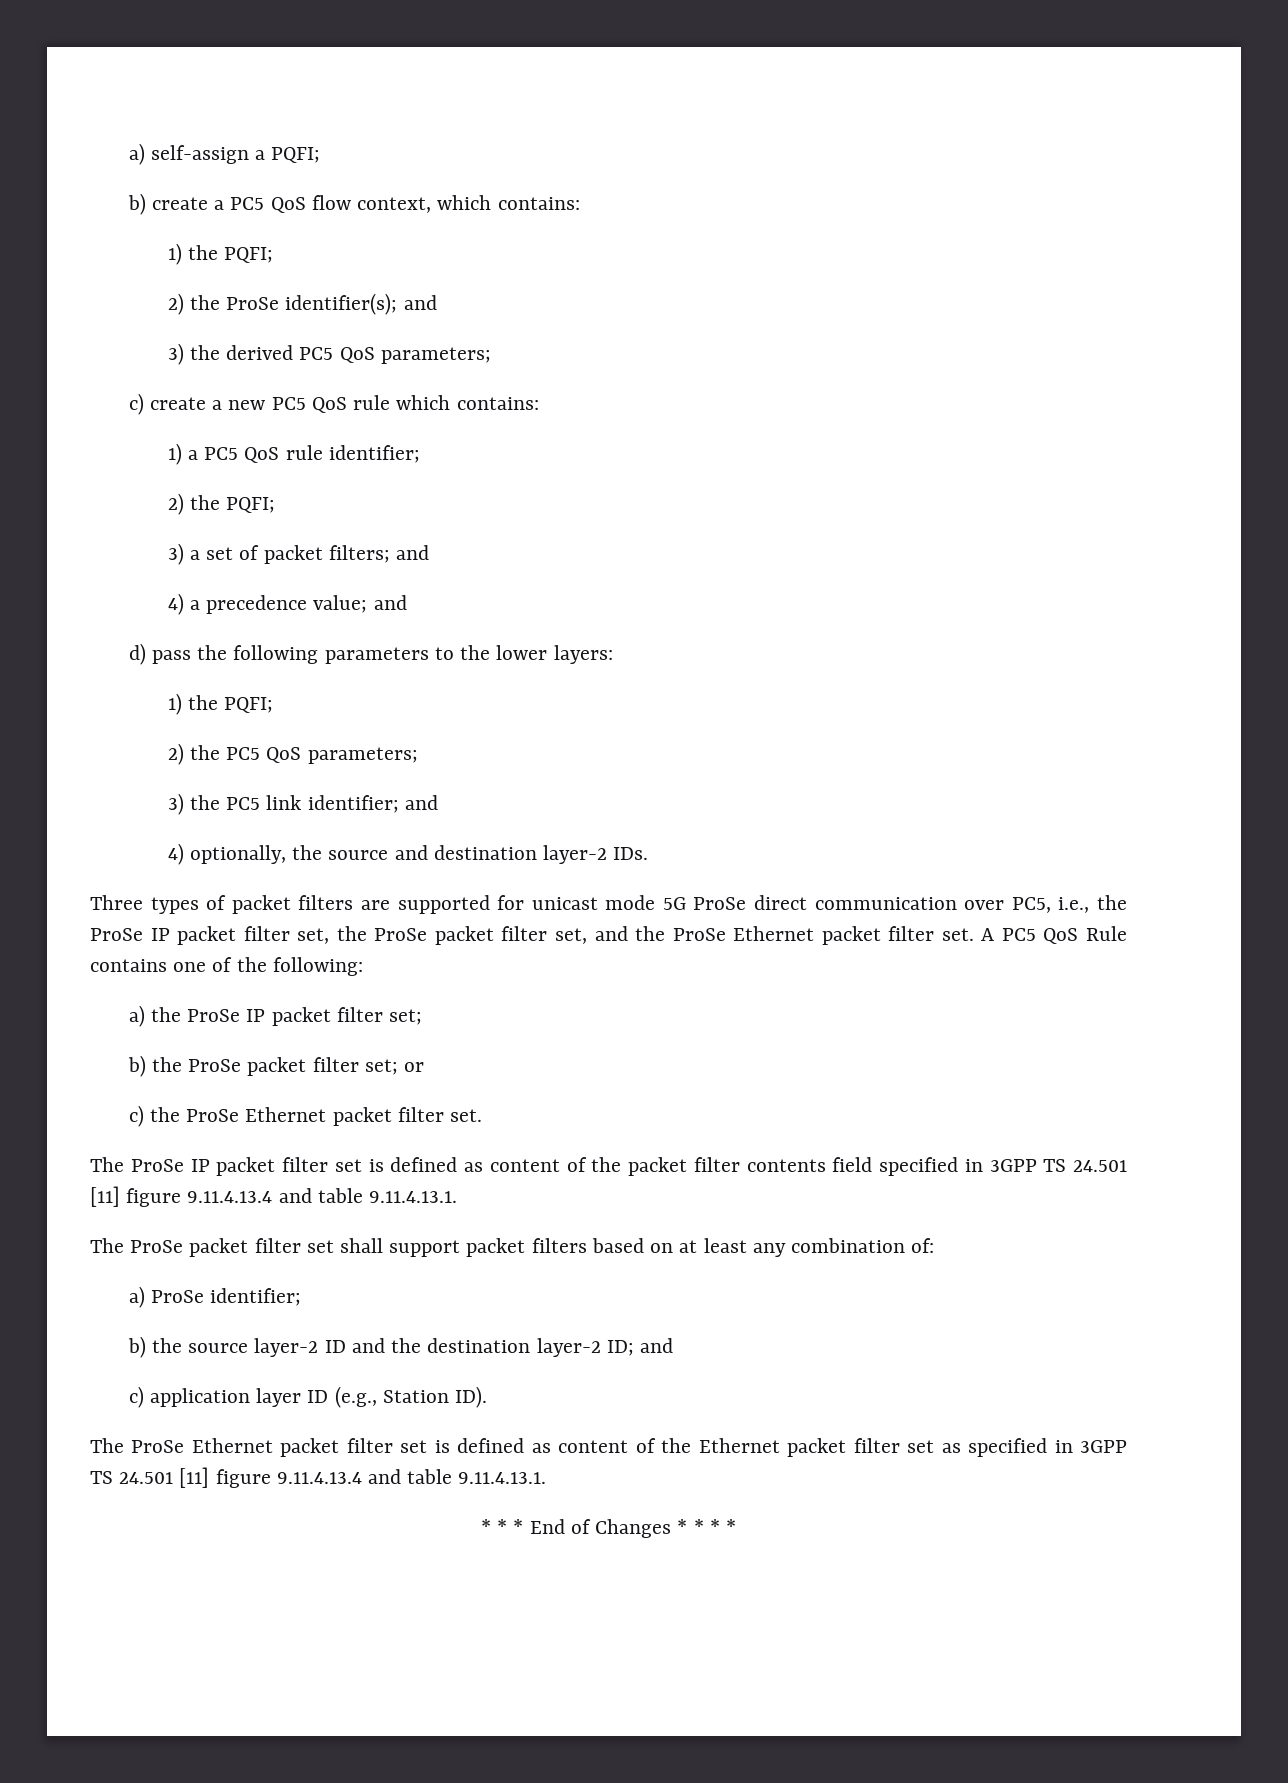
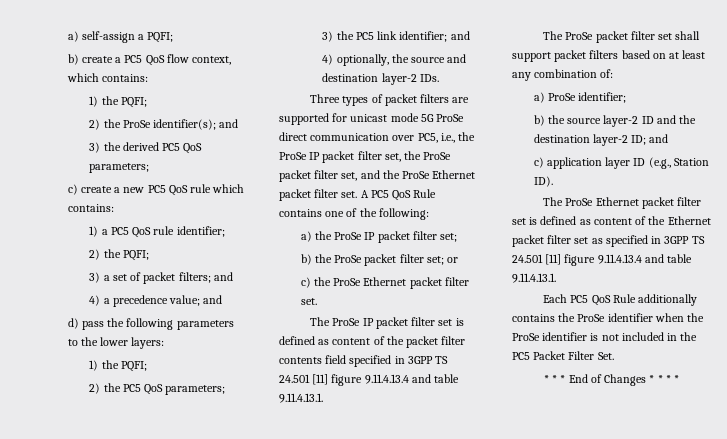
(547, 1478) none -> [543,294,698,306] [512,313,705,322] [512,332,698,341] [512,351,614,360] // Each PC5 QoS Rule additionally contains the ProSe identifier when the ProSe identifier is not included in the PC5 Packet Filter Set.

